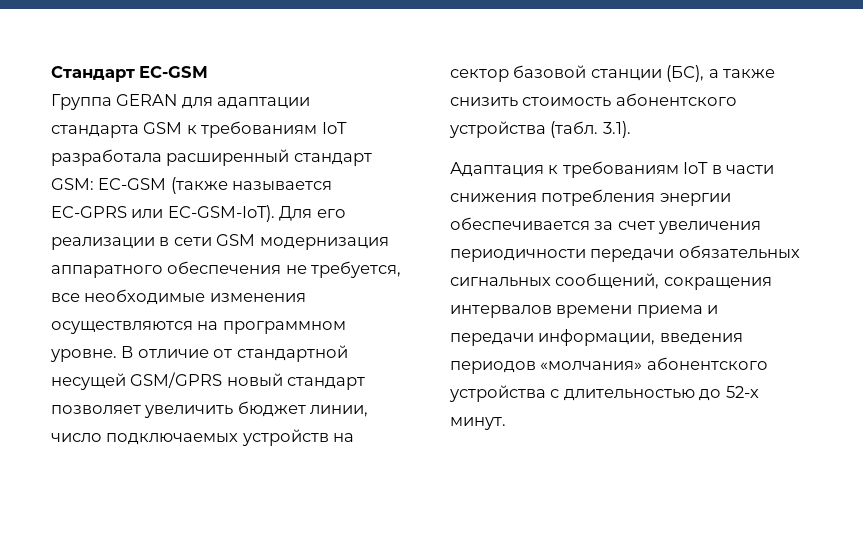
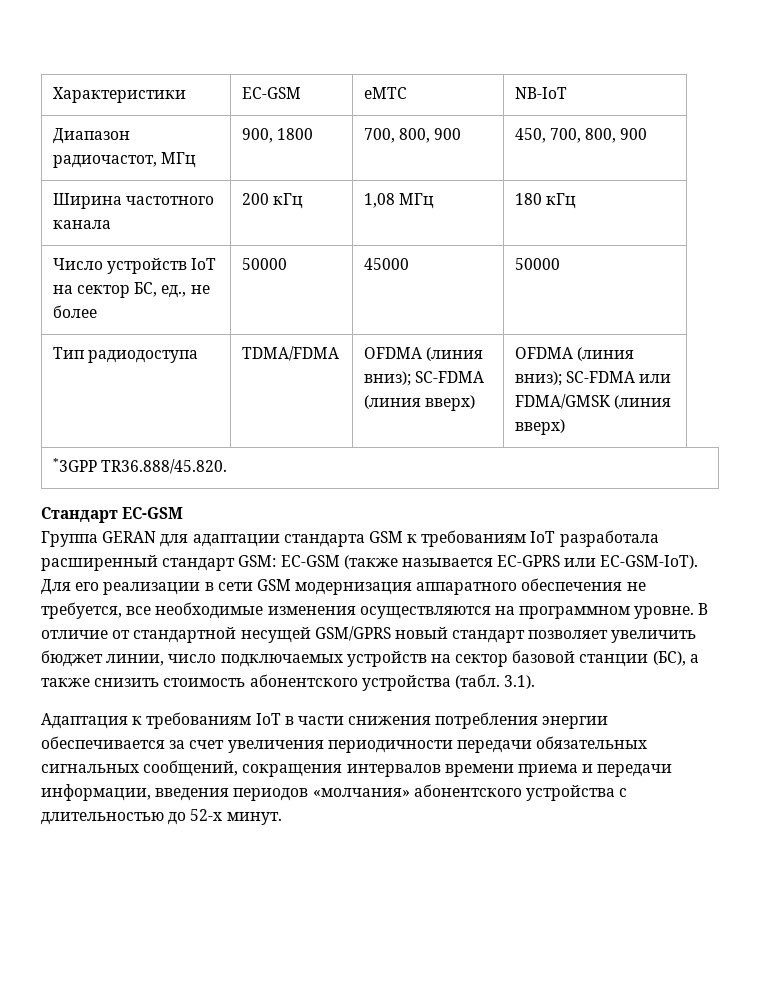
(51, 74) none -> [52,87,186,103] [241,87,301,99] [363,87,407,99] [514,87,567,99] [52,128,130,144] [52,152,197,168] [241,128,314,143] [363,128,462,143] [514,128,648,143] [52,193,215,209] [52,220,111,229] [241,193,304,209] [363,193,435,209] [514,193,577,209] [52,258,217,274] [52,282,210,298] [52,305,97,318] [241,258,287,270] [363,258,409,270] [514,258,560,270] [52,347,199,363] [241,346,339,361] [363,347,484,361] [363,371,485,386] [363,395,476,411] [514,347,635,361] [514,371,672,386] [514,394,672,409] [514,419,565,435] [52,458,228,474] Характеристики | EC-GSM | eMTC | NB-IoT // Диапазон радиочастот, МГц | 900, 1800 | 700, 800, 900 | 450, 700, 800, 900 // Ширина частотного канала | 200 кГц | 1,08 МГц | 180 кГц // Число устройств IoT на сектор БС, ед., не более | 50000 | 45000 | 50000 // Тип радиодоступа | TDMA/FDMA | OFDMA (линия вниз); SC-FDMA (линия вверх) | OFDMA (линия вниз); SC-FDMA или FDMA/GMSK (линия вверх) // *3GPP TR36.888/45.820. //

